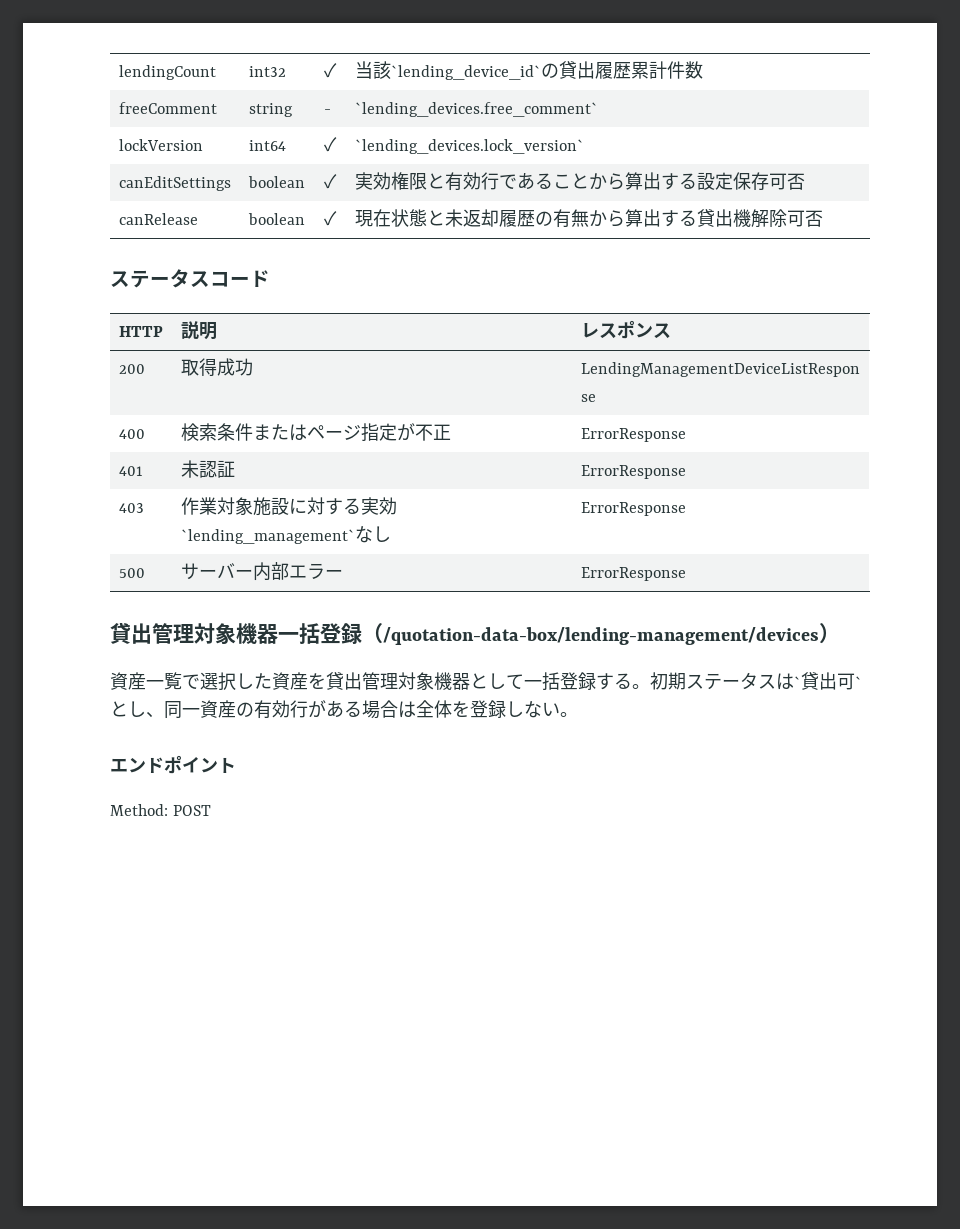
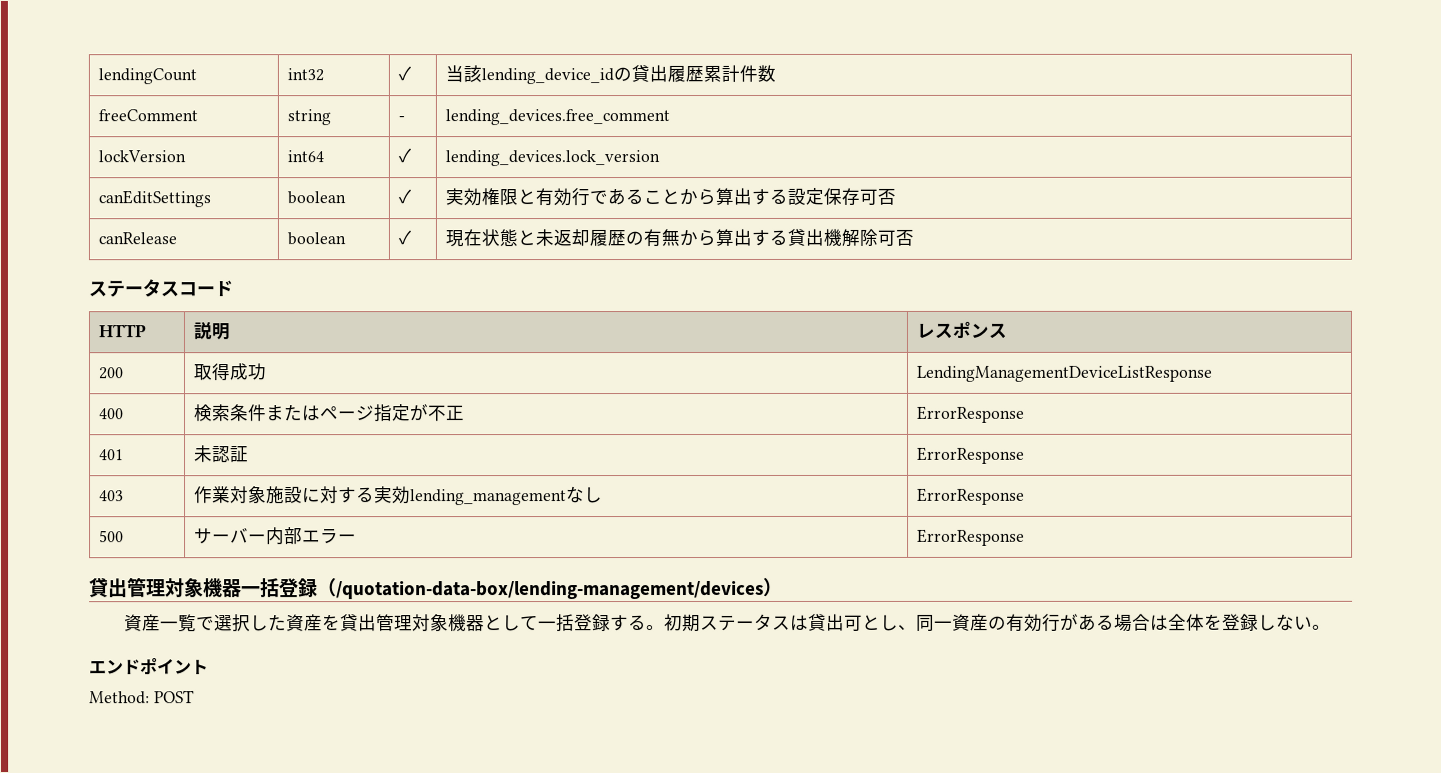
[390,65,541,80] `lending_device_id` -> [481,68,615,85] lending_device_id
[354,102,598,117] `lending_devices.free_comment` -> [445,109,671,126] lending_devices.free_comment
[354,139,584,154] `lending_devices.lock_version` -> [445,150,661,167] lending_devices.lock_version
[180,529,355,544] `lending_management` -> [410,489,568,506] lending_management
[794,672,862,690] `貸出可` -> [808,613,864,631] 貸出可

